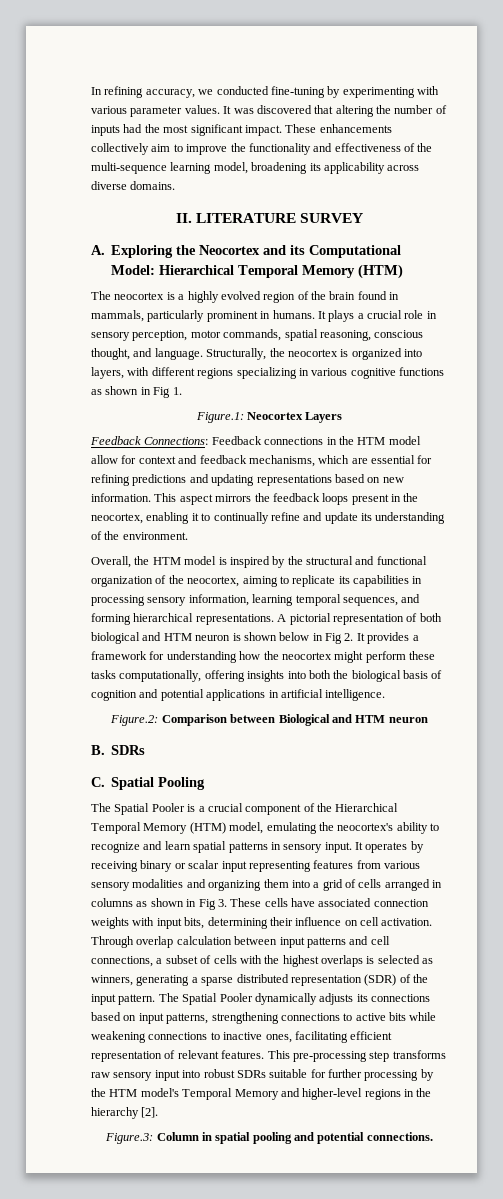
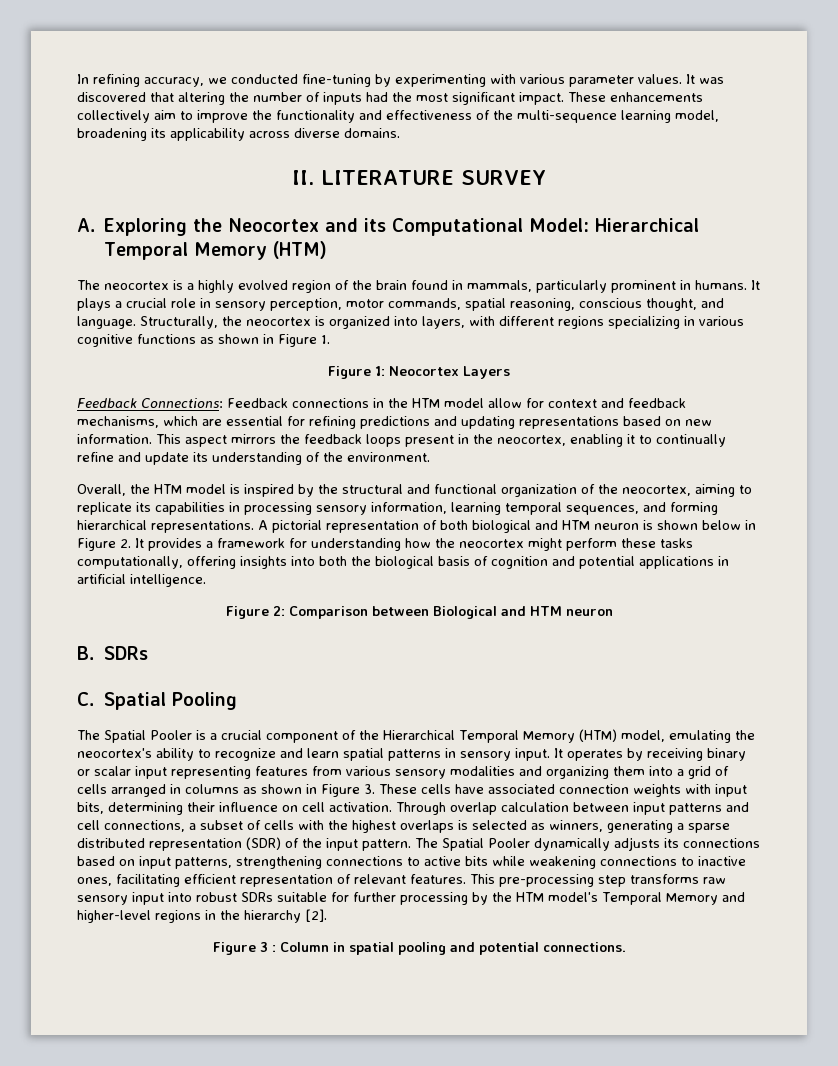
[153,387,171,398] Fig -> [278,334,317,347] Figure
[195,412,244,423] Figure.1: -> [328,366,385,379] Figure 1:
[325,633,342,644] Fig -> [77,538,116,551] Figure
[110,715,159,726] Figure.2: -> [225,606,285,619] Figure 2:
[198,899,216,910] Fig -> [321,784,360,797] Figure
[105,1133,154,1144] Figure.3: -> [212,942,276,955] Figure 3 :

